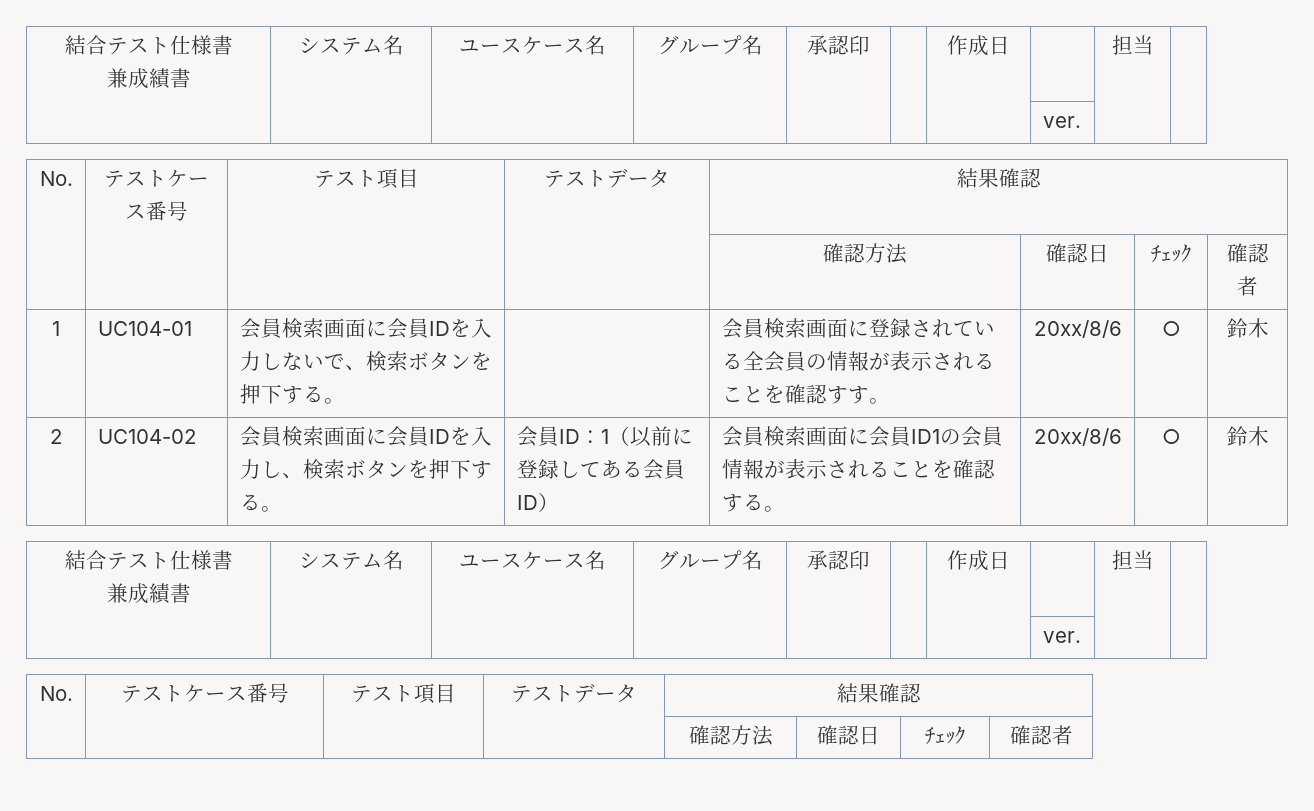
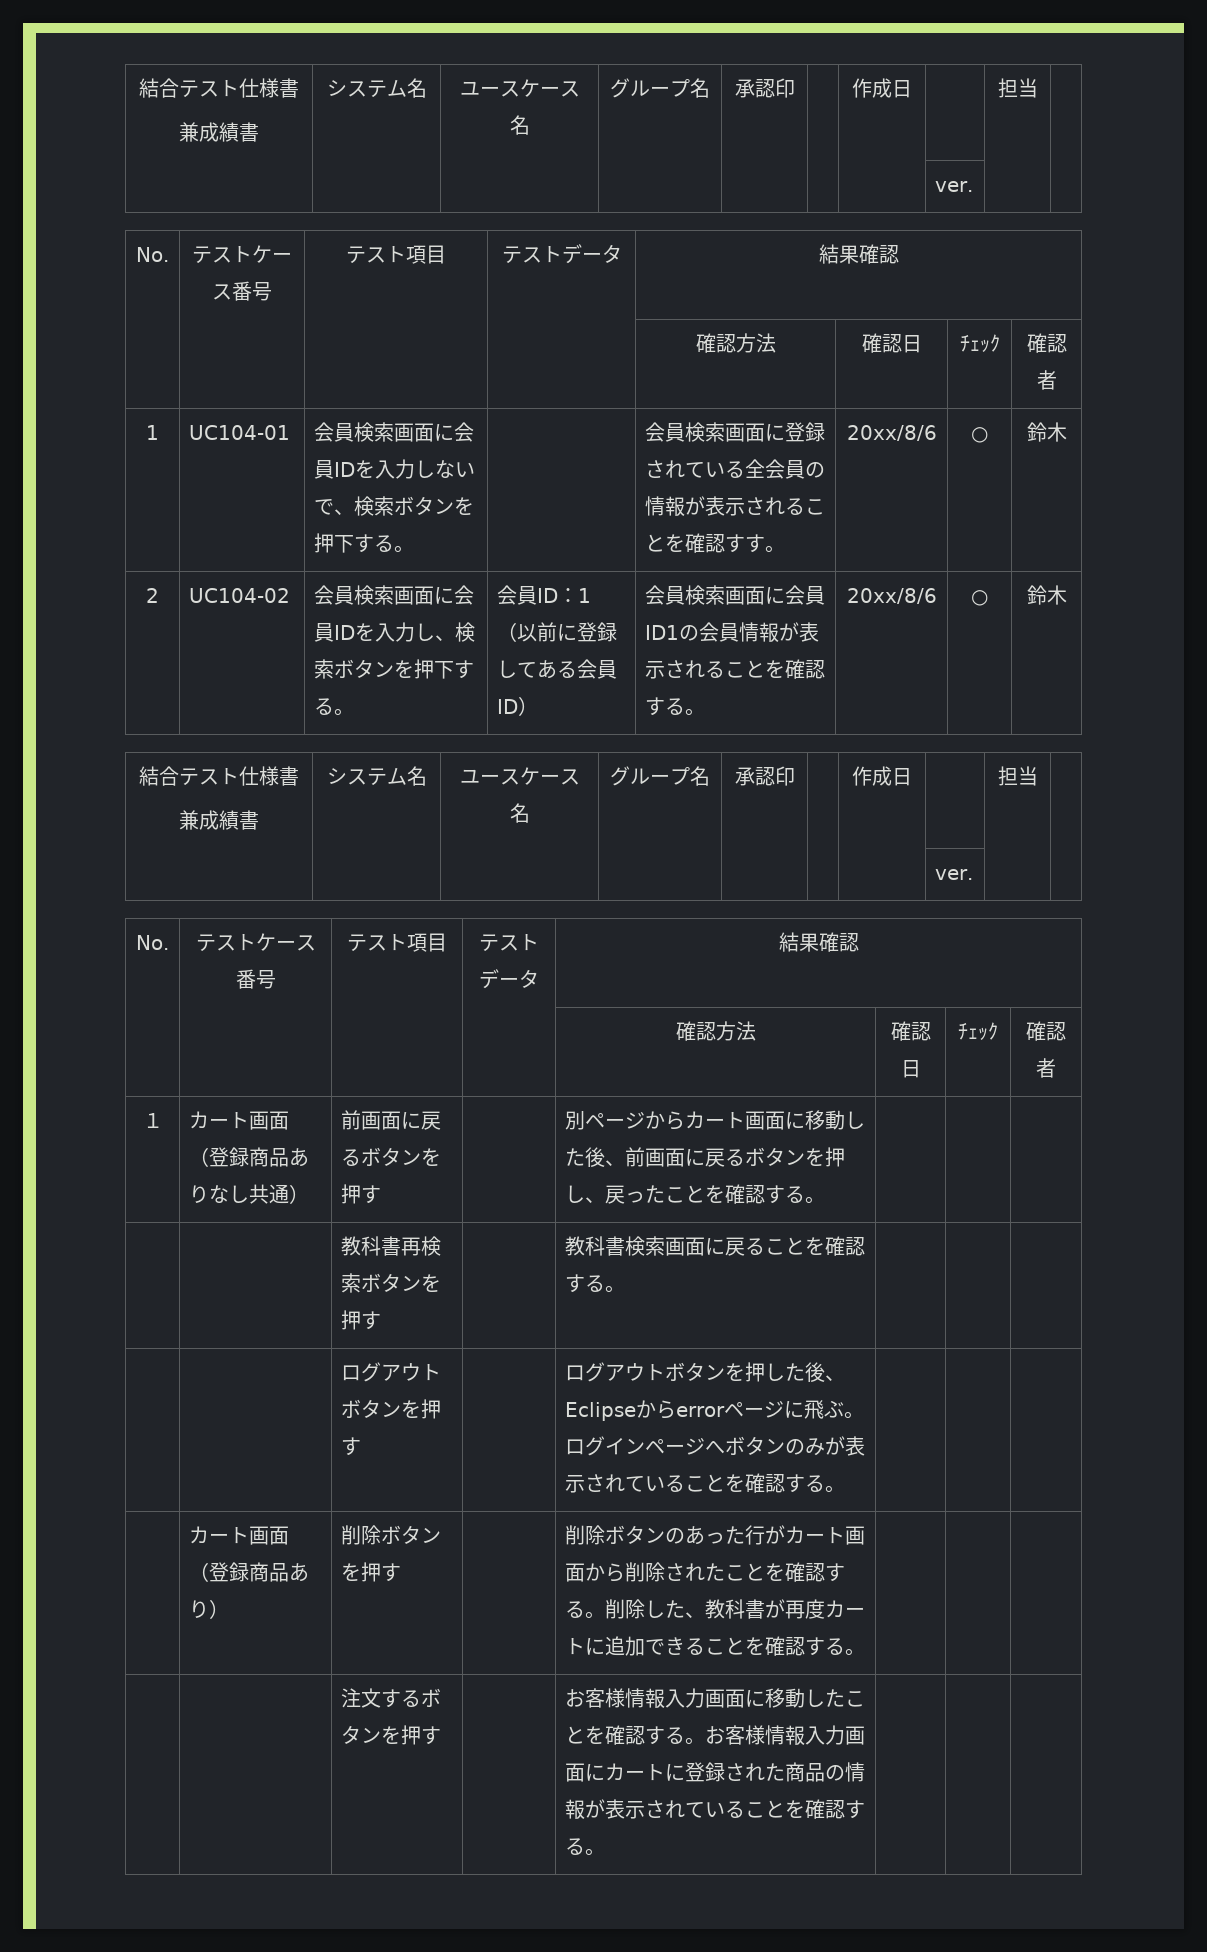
(1073, 735) none -> [142,1113,163,1128] [189,1111,290,1130] [189,1147,310,1167] [189,1184,310,1204] [341,1110,442,1130] [341,1147,442,1166] [341,1184,382,1204] [565,1110,866,1130] [565,1147,846,1167] [565,1184,826,1204] [341,1236,442,1256] [341,1273,442,1293] [341,1310,382,1330] [565,1236,866,1256] [565,1274,626,1293] [341,1362,442,1382] [341,1399,442,1419] [341,1437,362,1456] [565,1362,846,1382] [565,1400,865,1421] [565,1436,866,1456] [565,1473,846,1493] [189,1526,290,1545] [189,1562,310,1582] [189,1599,230,1619] [341,1525,442,1545] [341,1562,402,1582] [565,1525,866,1545] [565,1562,846,1582] [565,1599,866,1619] [565,1636,866,1656] [341,1688,442,1708] [341,1725,442,1745] [565,1688,866,1709] [565,1725,866,1746] [565,1762,866,1782] [565,1799,866,1820] [565,1838,606,1856] // １ | カート画面（登録商品ありなし共通） | 前画面に戻るボタンを押す | | 別ページからカート画面に移動した後、前画面に戻るボタンを押し、戻ったことを確認する。 | | | // | | 教科書再検索ボタンを押す | | 教科書検索画面に戻ることを確認する。 | | | // | | ログアウトボタンを押す | | ログアウトボタンを押した後、Eclipseからerrorページに飛ぶ。ログインページへボタンのみが表示されていることを確認する。 | | | // | カート画面（登録商品あり） | 削除ボタンを押す | | 削除ボタンのあった行がカート画面から削除されたことを確認する。削除した、教科書が再度カートに追加できることを確認する。 | | | // | | 注文するボタンを押す | | お客様情報入力画面に移動したことを確認する。お客様情報入力画面にカートに登録された商品の情報が表示されていることを確認する。 | | |

